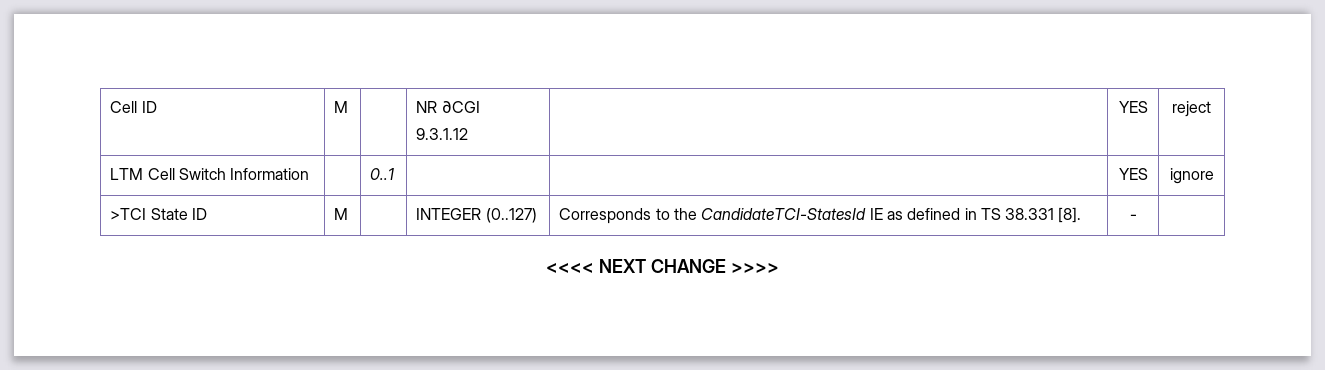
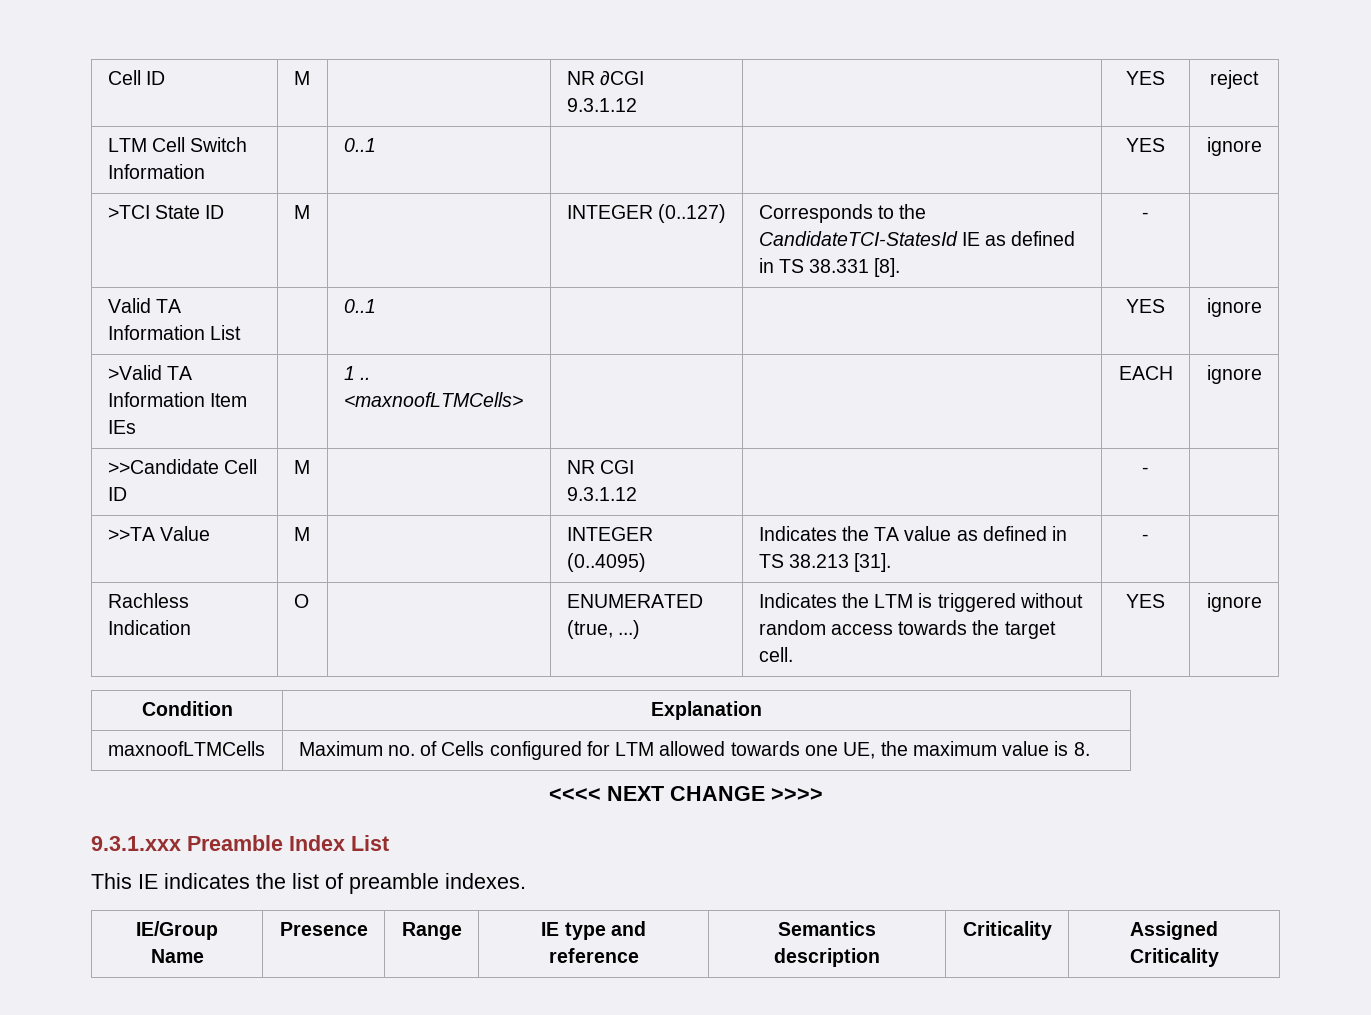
[546,259,779,273] // <<<< NEXT CHANGE >>>> -> [107,298,181,313] [107,325,241,340] [343,299,376,313] [1126,299,1165,313] [1206,298,1262,317] [107,365,192,380] [107,392,247,407] [107,420,136,434] [343,366,370,380] [343,392,523,407] [1118,366,1173,380] [1206,365,1262,384] [107,459,257,474] [107,487,127,501] [293,460,310,474] [566,460,634,474] [566,487,637,501] [1142,467,1149,474] [107,526,210,541] [293,527,310,541] [566,527,653,541] [566,553,646,572] [758,526,1068,541] [758,553,892,572] [1142,534,1149,541] [107,593,189,608] [107,620,191,635] [293,594,309,608] [566,594,703,608] [566,620,640,639] [758,593,1083,612] [758,620,1056,639] [758,647,793,662] [1126,594,1165,608] [1206,593,1262,612] [141,701,233,716] [650,701,762,720] [107,741,265,756] [298,741,1090,760] [548,786,823,801] [91,835,389,851] [91,873,526,894] [136,921,218,940] [150,949,204,963] [279,922,368,936] [401,922,462,940] [541,921,646,940] [548,948,639,963] [777,921,876,936] [773,948,880,967] [962,921,1052,940] [1130,921,1218,940] [1129,948,1219,967] // Valid TA Information List | | 0..1 | | | YES | ignore // >Valid TA Information Item IEs | | 1 .. <maxnoofLTMCells> | | | EACH | ignore // >>Candidate Cell ID | M | | NR CGI // 9.3.1.12 | | - | // >>TA Value | M | | INTEGER (0..4095) | Indicates the TA value as defined in TS 38.213 [31]. | - | // Rachless Indication | O | | ENUMERATED (true, ...) | Indicates the LTM is triggered without random access towards the target cell. | YES | ignore // Condition | Explanation // maxnoofLTMCells | Maximum no. of Cells configured for LTM allowed towards one UE, the maximum value is 8. // <<<< NEXT CHANGE >>>> // 9.3.1.xxx Preamble Index List // This IE indicates the list of preamble indexes. // IE/Group Name | Presence | Range | IE type and reference | Semantics description | Criticality | Assigned Criticality

